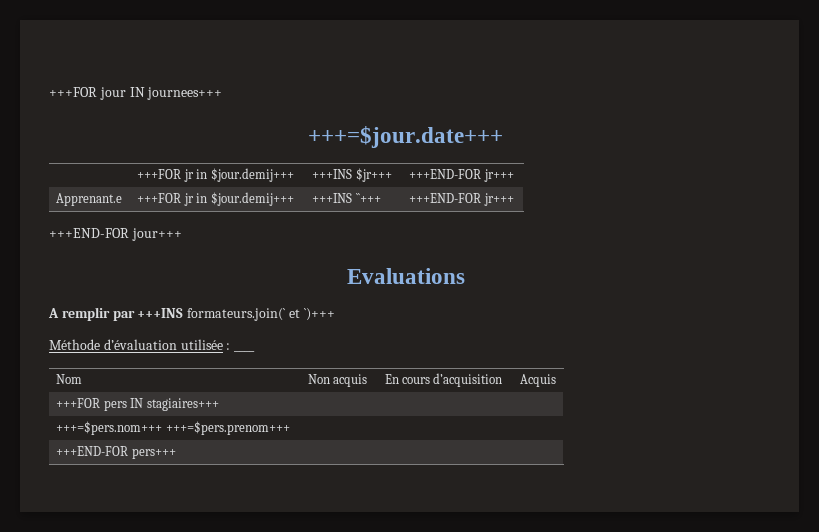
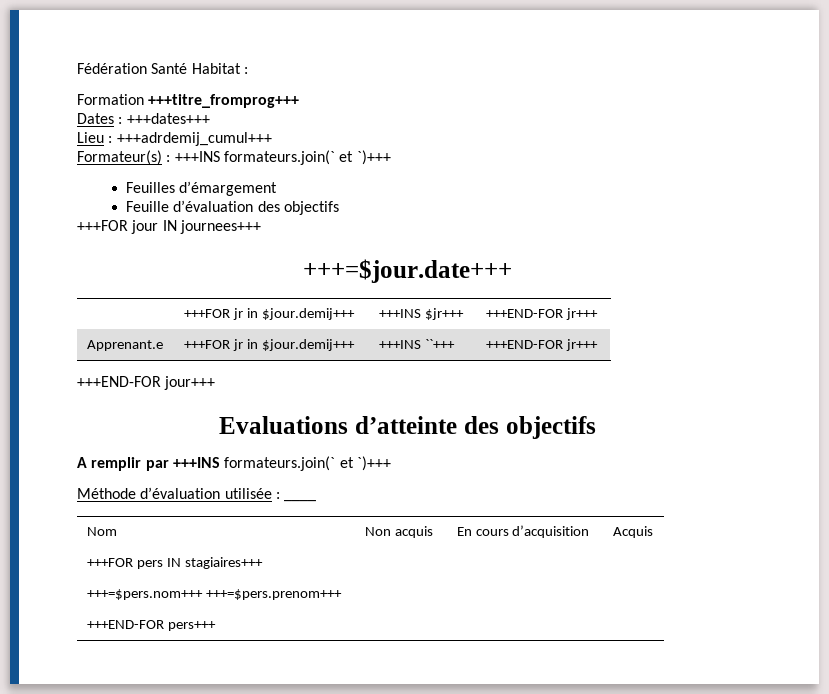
(49, 92) none -> [77,63,248,74] [77,94,300,108] [77,113,210,124] [77,132,272,146] [77,150,391,165] [126,181,278,196] [126,200,340,215] Fédération Santé Habitat : // Formation +++titre_fromprog+++ // Dates : +++dates+++ // Lieu : +++adrdemij_cumul+++ // Formateur(s) : +++INS formateurs.join(` et `)+++ // Feuilles d’émargement // Feuille d’évaluation des objectifs //
(465, 276) none -> [355,416,596,439] d’atteinte des objectifs

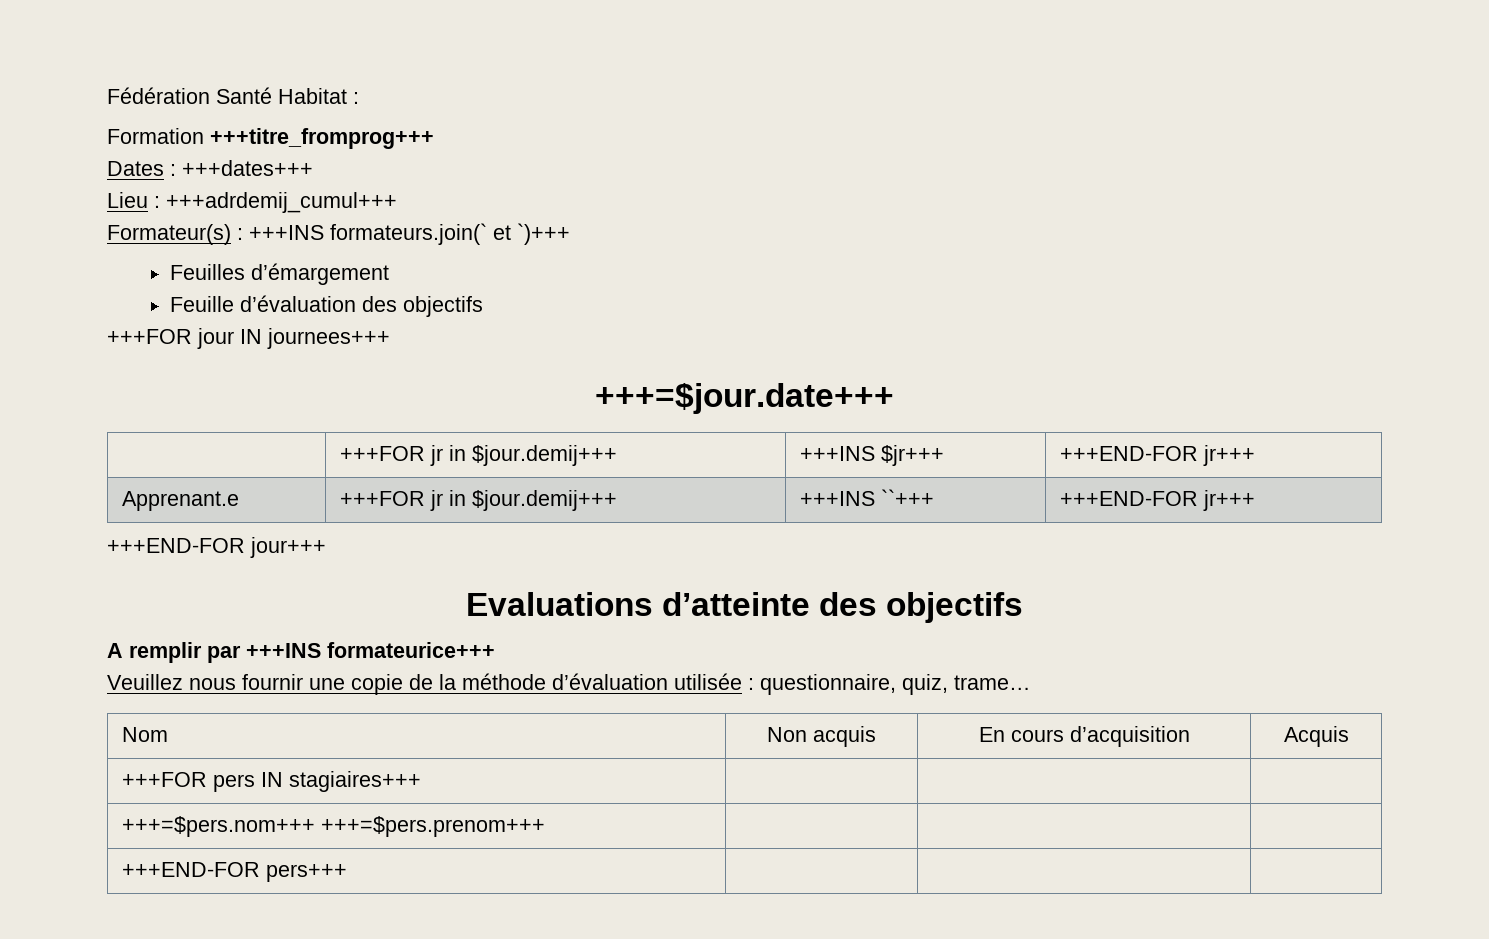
[224,456,391,471] [77,487,280,499] [284,499,317,502] formateurs.join(` et `)+++ // Méthode d’évaluation utilisée : ____ -> [327,642,495,658] [107,673,1031,695] formateurice+++ // Veuillez nous fournir une copie de la méthode d’évaluation utilisée : questionnaire, quiz, trame…

